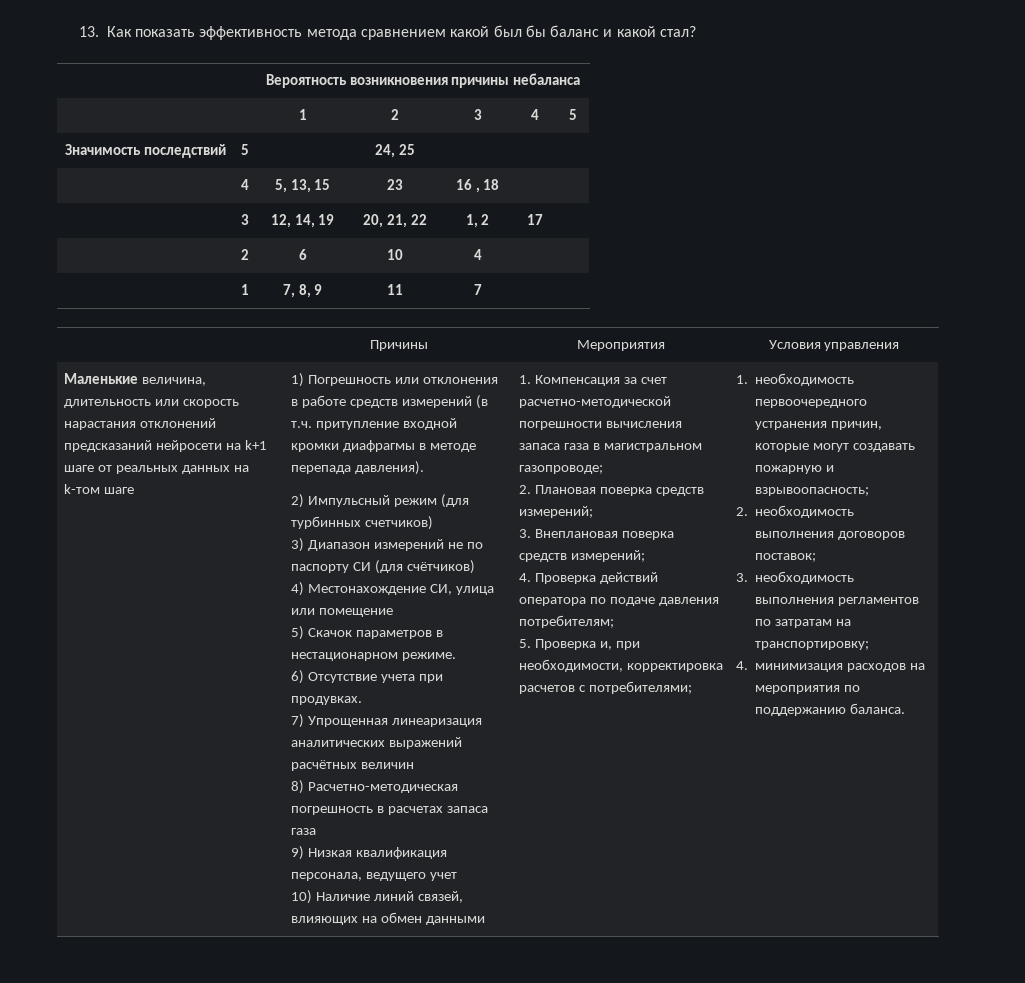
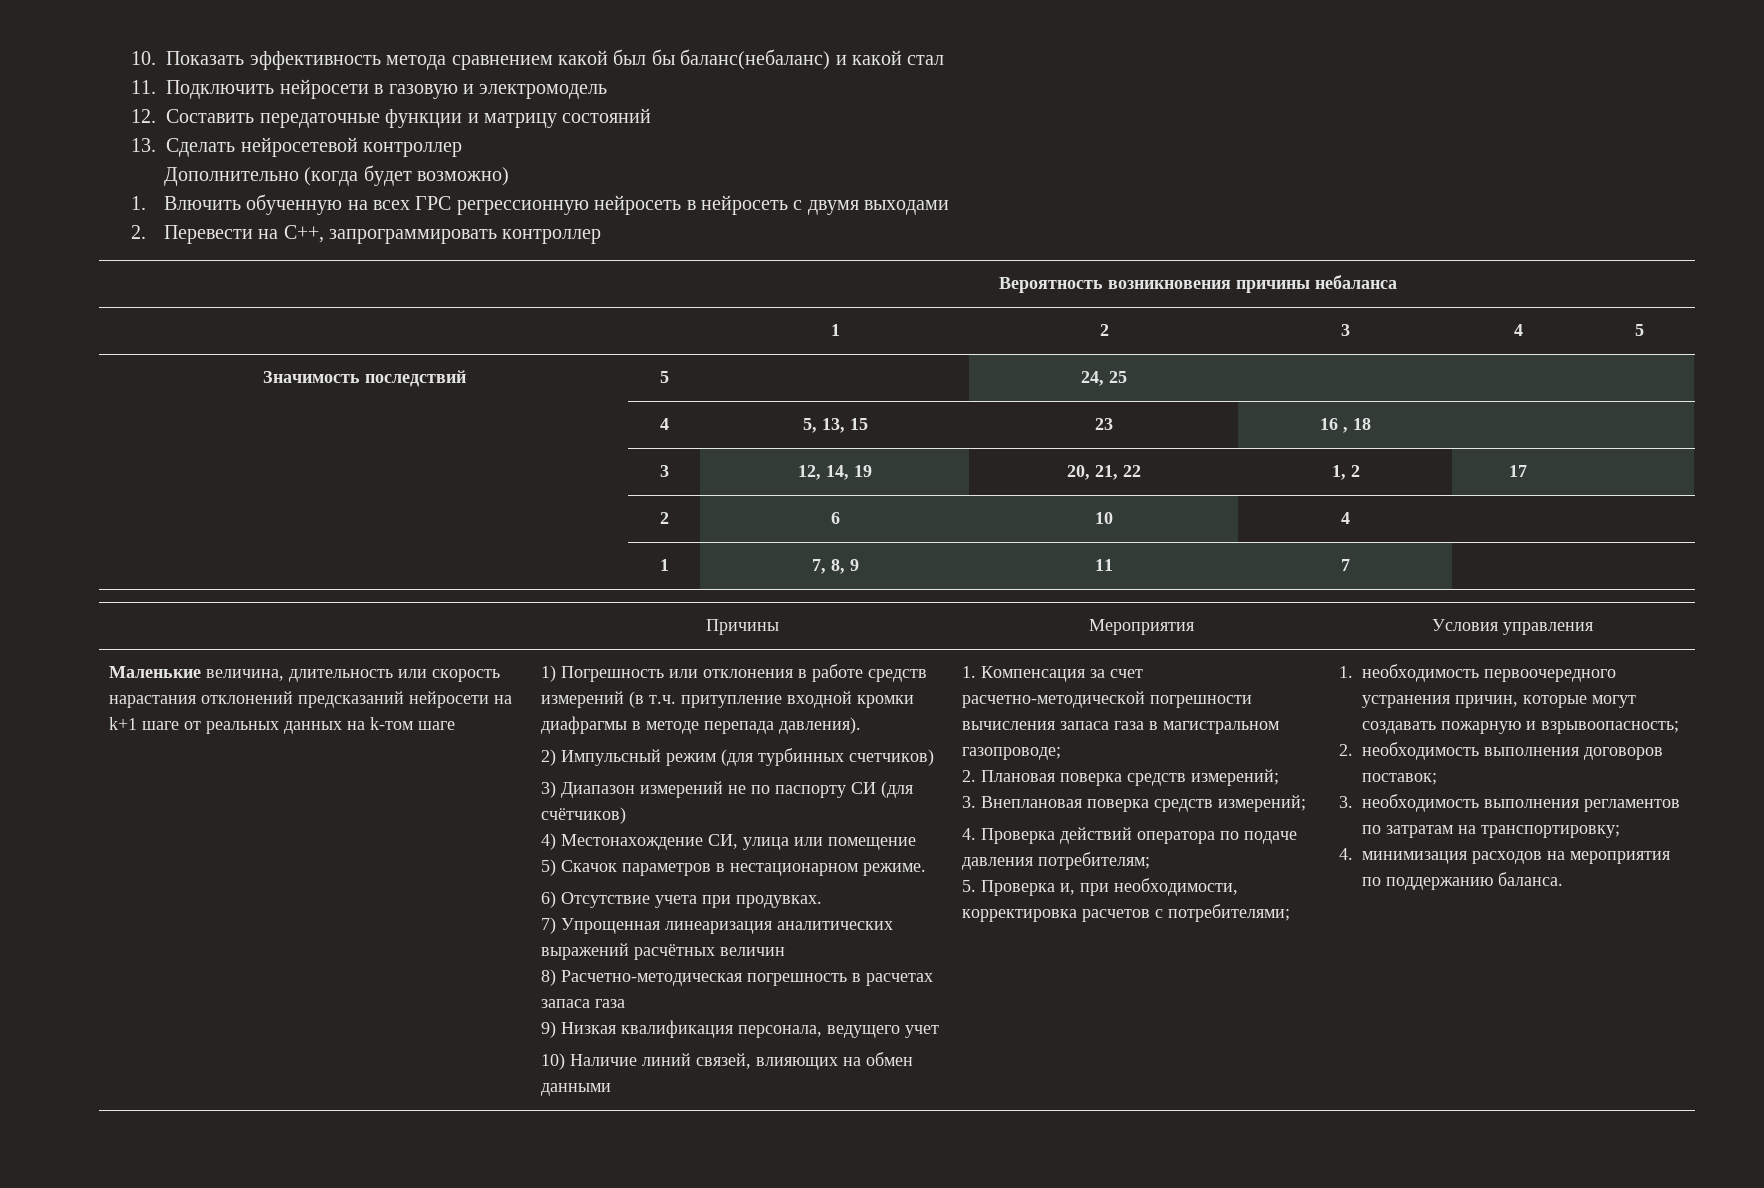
[78,26,195,37] 13. Как показать -> [131,51,245,65] 10. Показать
[550,25,600,37] баланс -> [680,49,831,70] баланс(небаланс)
[660,26,697,37] стал? -> [907,55,945,65] [131,79,608,99] [131,108,652,128] [131,137,463,157] [163,165,510,186] [131,194,950,215] [131,225,602,244] стал // 11. Подключить нейросети в газовую и электромодель // 12. Составить передаточные функции и матрицу состояний // 13. Сделать нейросетевой контроллер // Дополнительно (когда будет возможно) // 1. Влючить обученную на всех ГРС регрессионную нейросеть в нейросеть с двумя выходами // 2. Перевести на С++, запрограммировать контроллер

